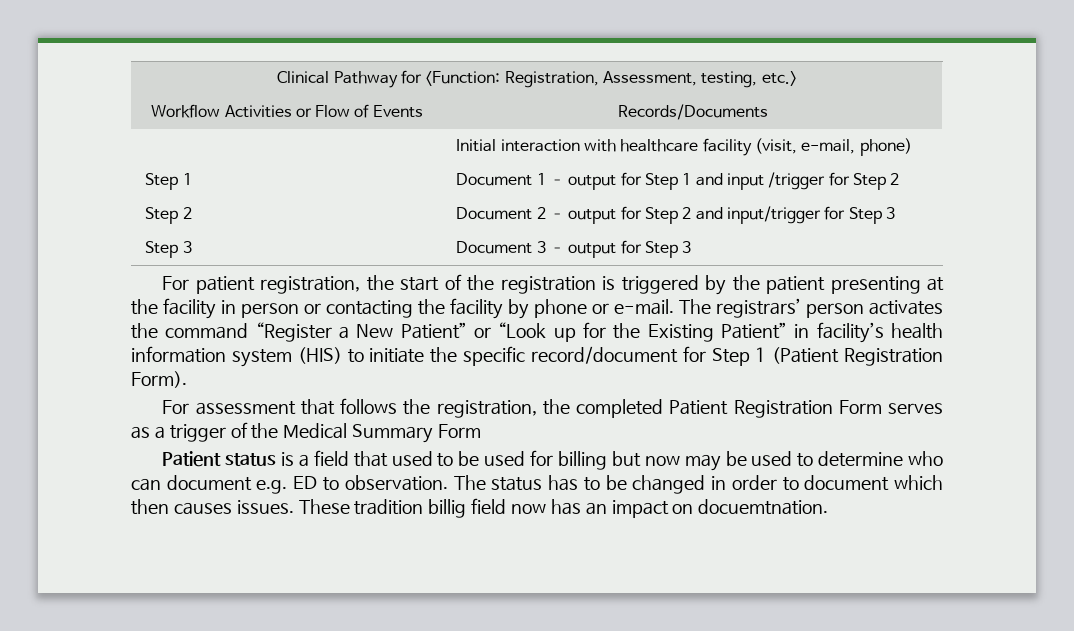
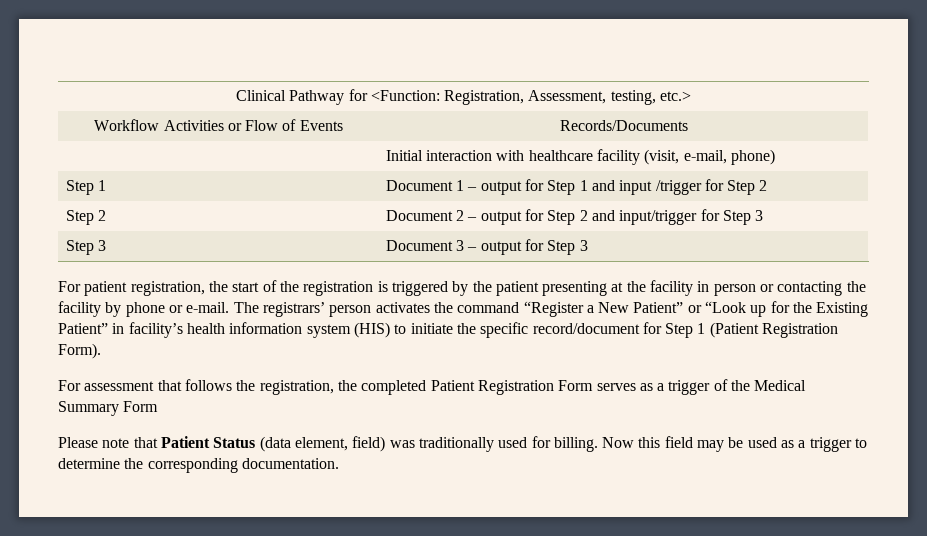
[162,450,944,471] [131,475,943,494] [131,498,829,518] Patient status is a field that used to be used for billing but now may be used to determine who can document e.g. ED to observation. The status has to be changed in order to document which then causes issues. These tradition billig field now has an impact on docuemtnation. -> [58,436,868,452] [58,458,339,473] Please note that Patient Status (data element, field) was traditionally used for billing. Now this field may be used as a trigger to determine the corresponding documentation.

